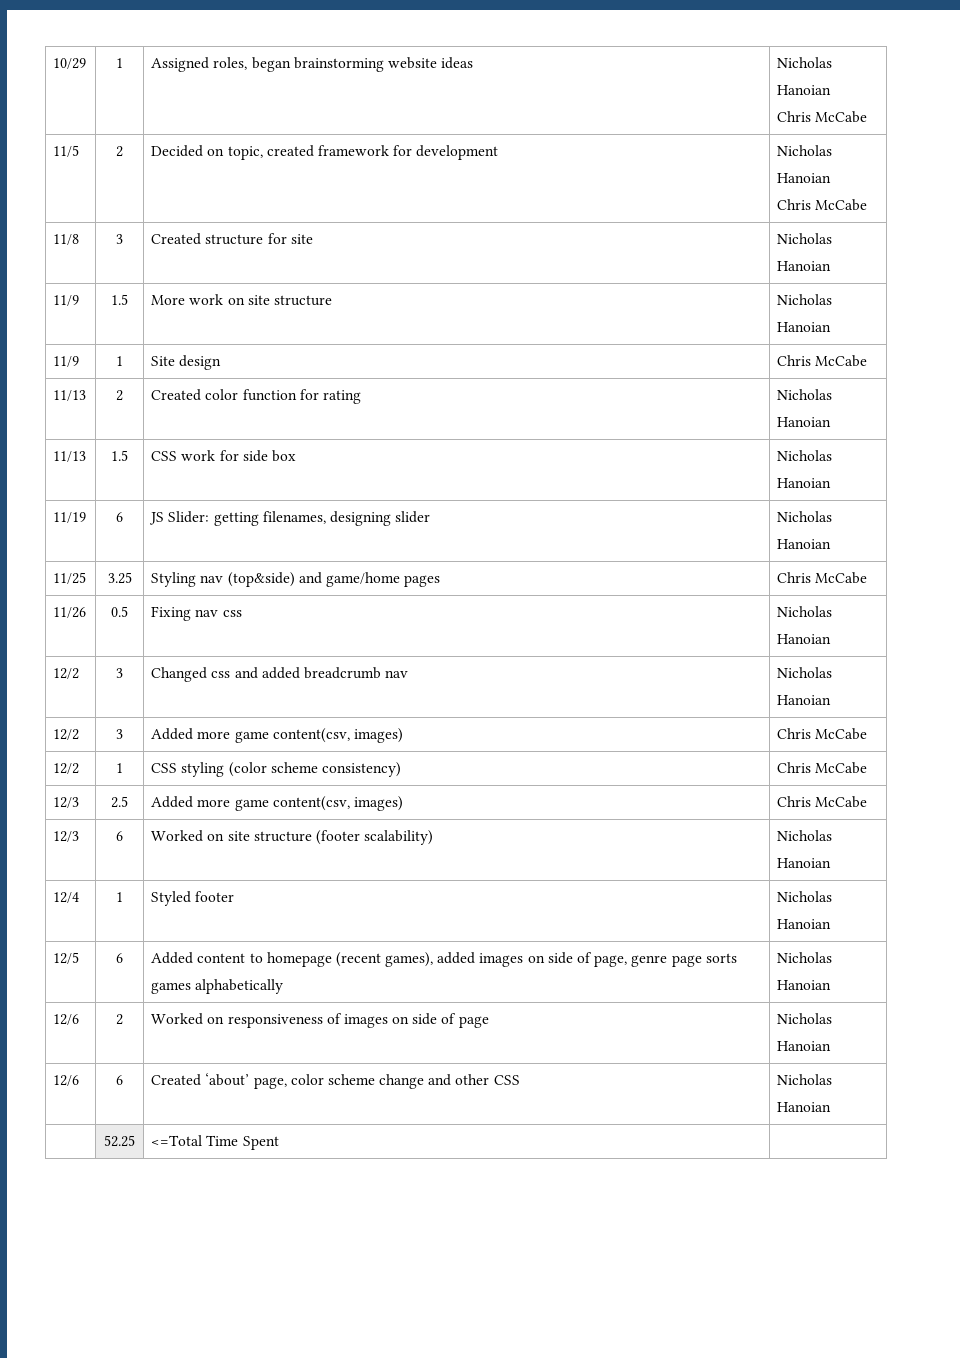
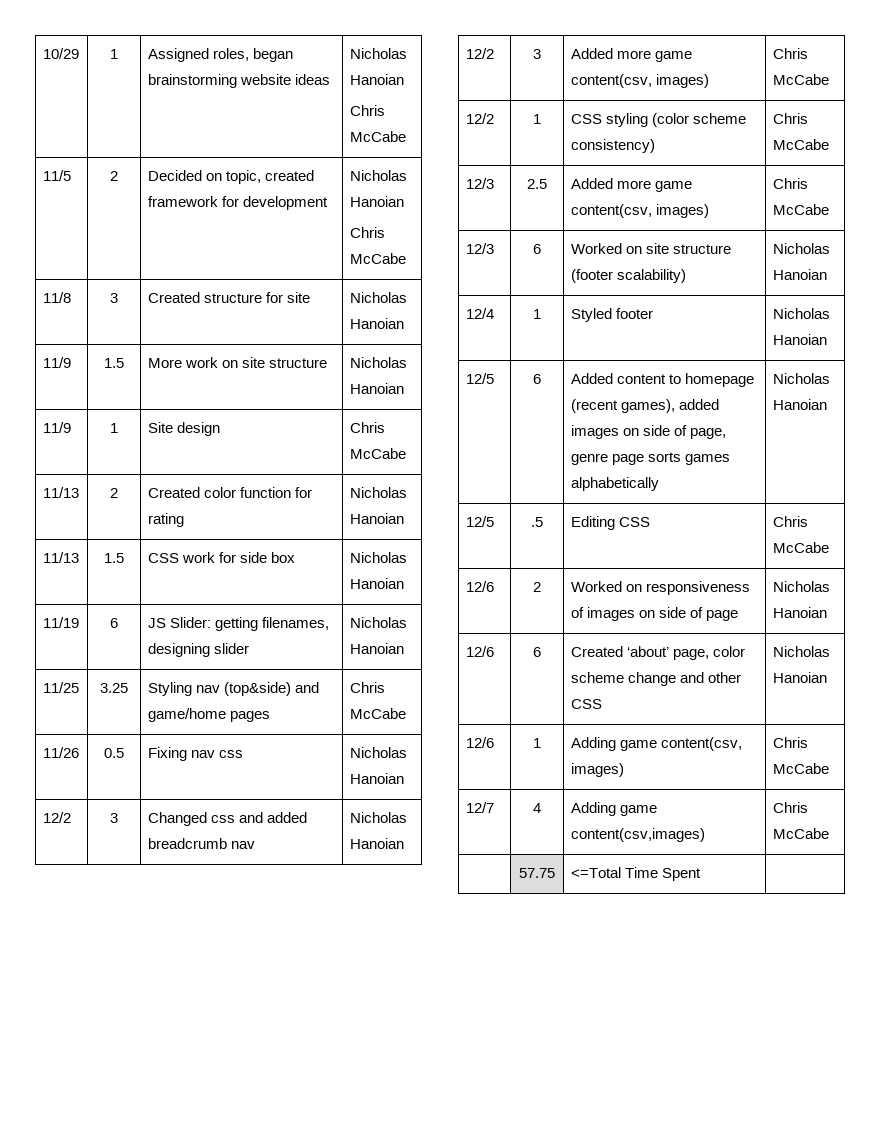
(832, 985) none -> [465,516,494,527] [531,517,543,527] [570,516,650,530] [772,516,808,527] [772,542,829,553] // 12/5 | .5 | Editing CSS | Chris McCabe
[104,1135,135,1147] | 52.25 -> [465,737,494,748] [533,738,541,748] [570,737,742,751] [570,763,624,777] [772,737,808,748] [772,763,829,774] [465,802,494,813] [533,803,541,813] [570,802,657,816] [570,828,705,842] [772,802,808,813] [772,828,829,839] [519,868,555,878] 12/6 | 1 | Adding game content(csv, images) | Chris McCabe // 12/7 | 4 | Adding game content(csv,images) | Chris McCabe // | 57.75

